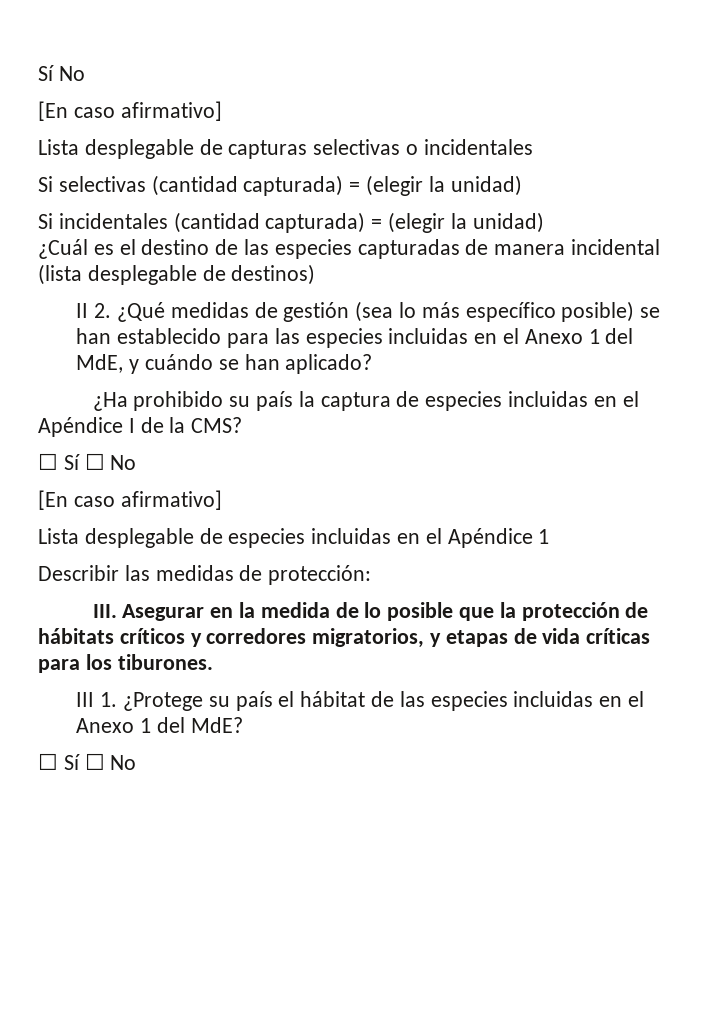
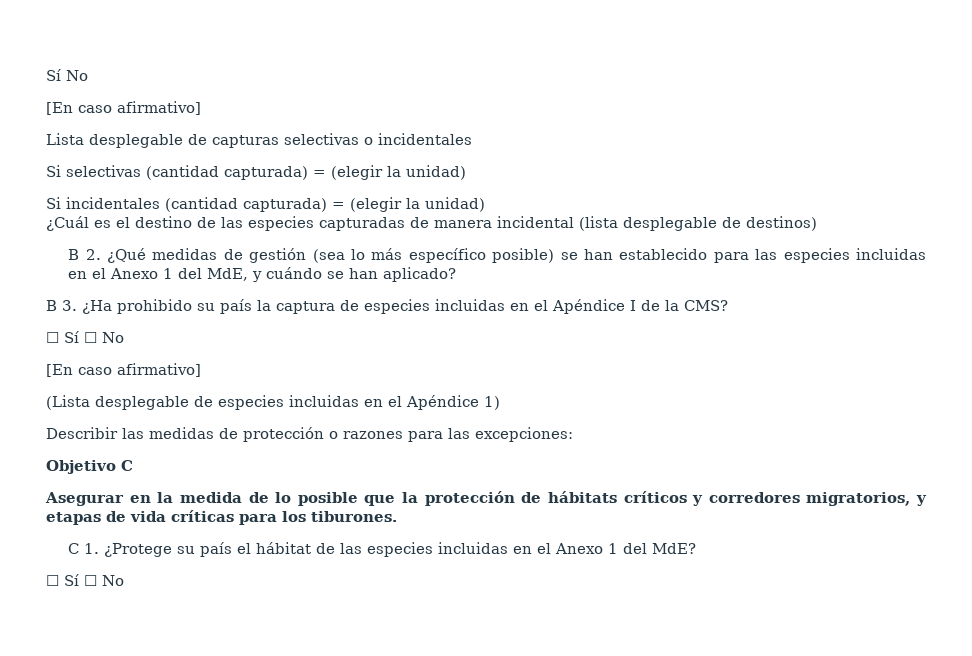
[76,303,89,318] II -> [68,249,80,260] B
(373, 364) none -> [46,300,77,311] B 3.
[38,528,79,544] Lista -> [46,395,90,410] (Lista
[538,529,550,544] 1 -> [484,396,500,410] 1)
[268,565,372,585] [92,604,117,618] protección: // III. -> [243,427,573,442] [46,460,133,474] protección o razones para las excepciones: // Objetivo C //
[76,692,95,707] III -> [68,543,80,554] C

